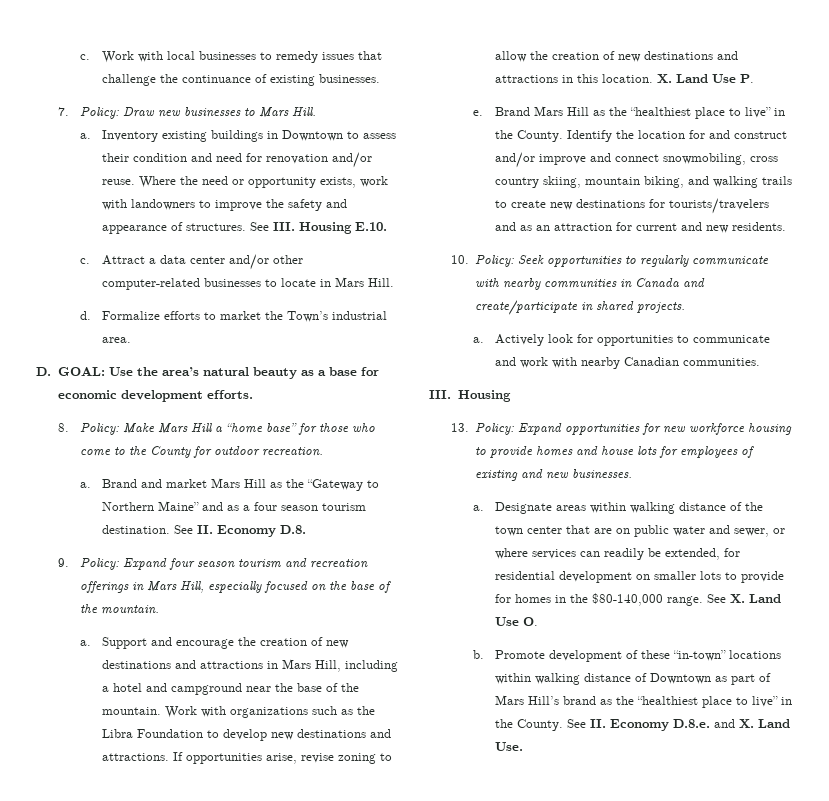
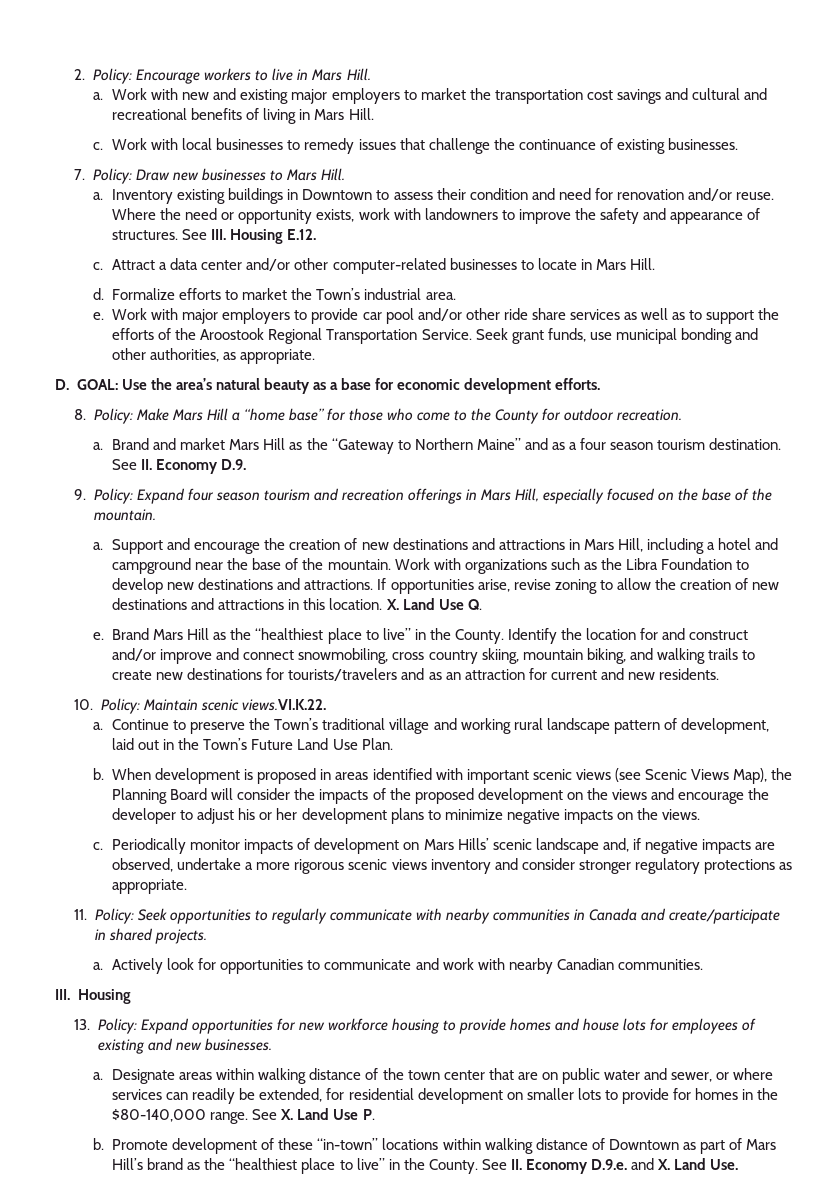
(79, 57) none -> [74,68,371,84] [93,88,767,104] [112,108,374,124] 2. Policy: Encourage workers to live in Mars Hill. // a. Work with new and existing major employers to market the transportation cost savings and cultural and recreational benefits of living in Mars Hill. //
[354,222,387,231] E.10. -> [287,229,317,240] E.12.
(131, 340) none -> [93,308,780,324] [112,328,758,344] [112,348,316,364] // e. Work with major employers to provide car pool and/or other ride share services as well as to support the efforts of the Aroostook Regional Transportation Service. Seek grant funds, use municipal bonding and other authorities, as appropriate.
[279,525,306,534] D.8. -> [221,459,247,470] D.9.
[739,74,754,83] P. -> [467,599,482,610] Q.
(515, 261) none -> [142,699,326,711] [93,718,769,734] [112,738,393,750] [93,768,792,784] [112,788,769,804] [112,808,700,824] [93,838,775,854] [112,858,792,874] [112,879,188,894] [74,908,134,924] Maintain scenic views.VI.K.22. // a. Continue to preserve the Town’s traditional village and working rural landscape pattern of development, laid out in the Town’s Future Land Use Plan. // b. When development is proposed in areas identified with important scenic views (see Scenic Views Map), the Planning Board will consider the impacts of the proposed development on the views and encourage the developer to adjust his or her development plans to minimize negative impacts on the views. // c. Periodically monitor impacts of development on Mars Hills’ scenic landscape and, if negative impacts are observed, undertake a more rigorous scenic views inventory and consider stronger regulatory protections as appropriate. // 11. Policy:
[522,617,538,626] O. -> [362,1109,375,1120] P.
[672,719,710,728] D.8.e. -> [590,1159,627,1170] D.9.e.

